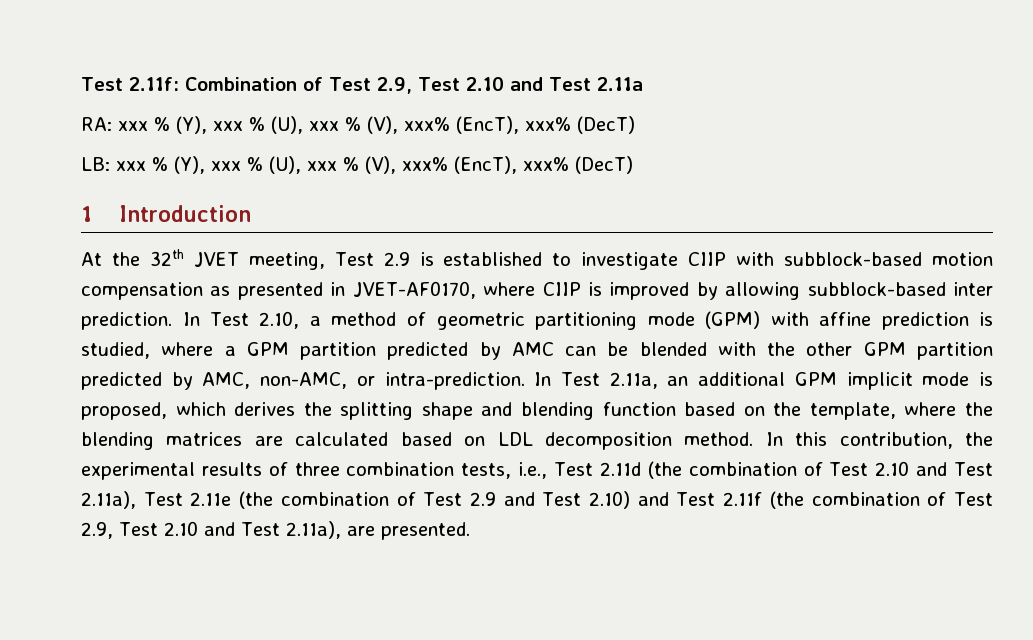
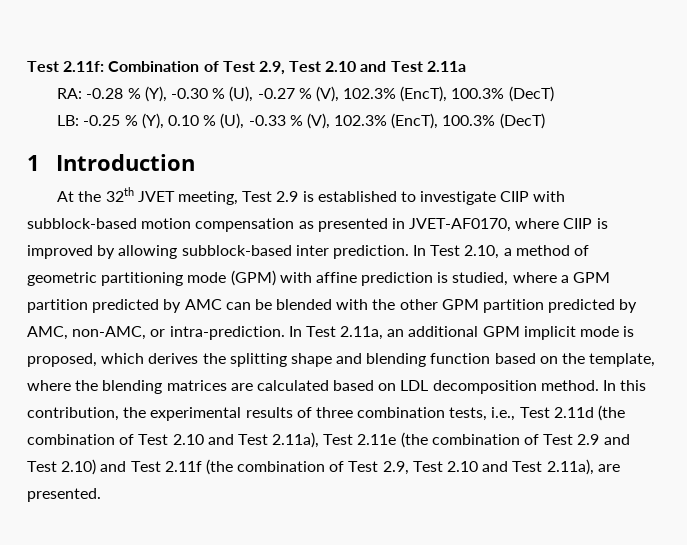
[118,116,571,134] xxx % (Y), xxx % (U), xxx % (V), xxx% (EncT), xxx% -> [86,86,505,102] -0.28 % (Y), -0.30 % (U), -0.27 % (V), 102.3% (EncT), 100.3%
[116,156,569,174] xxx % (Y), xxx % (U), xxx % (V), xxx% (EncT), xxx% -> [83,113,496,129] -0.25 % (Y), 0.10 % (U), -0.33 % (V), 102.3% (EncT), 100.3%

